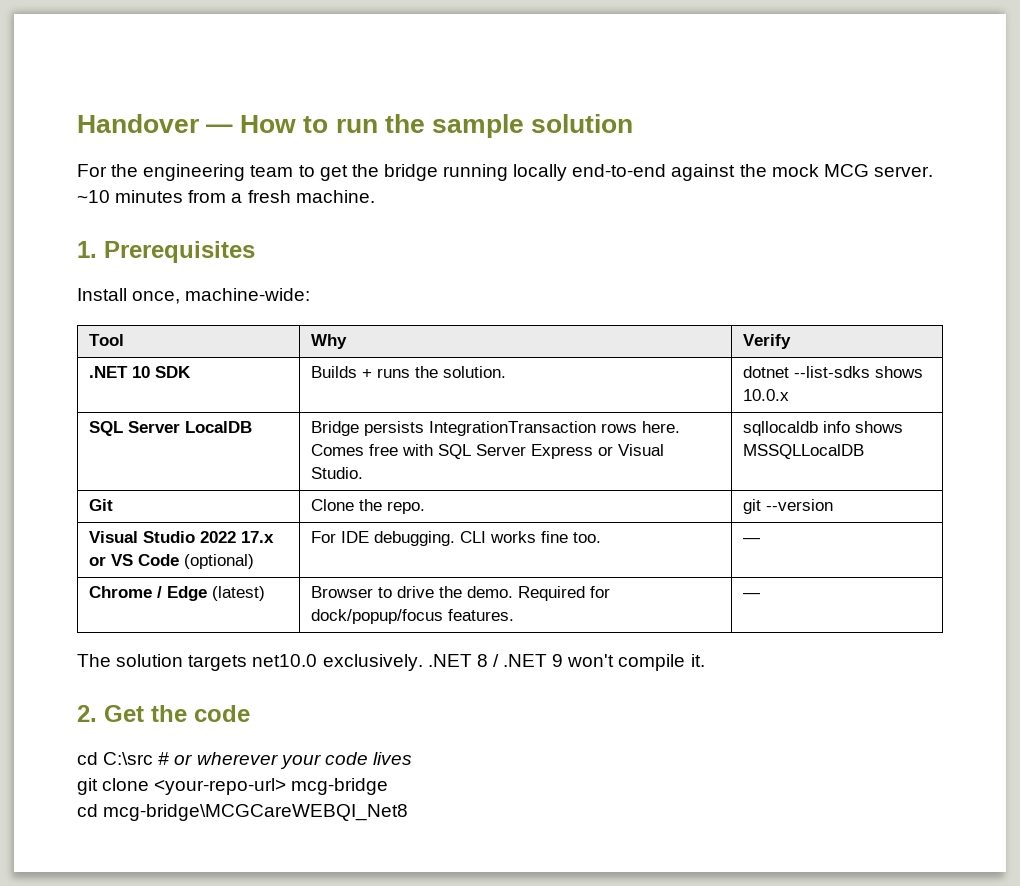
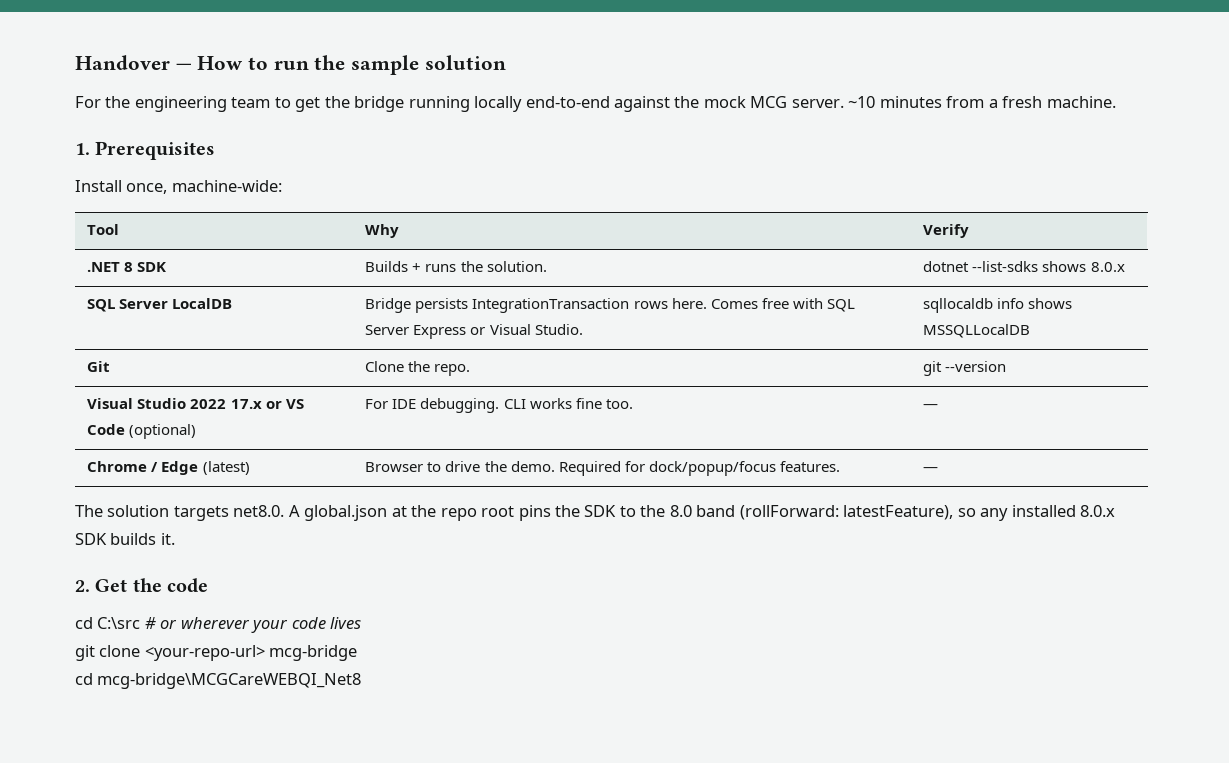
[132,366,151,378] 10 -> [124,262,134,272] 8
[743,389,790,401] 10.0.x -> [1090,262,1125,272] 8.0.x
[252,654,686,671] net10.0 exclusively. .NET 8 / .NET 9 won't compile -> [233,505,1116,521] [75,533,157,545] net8.0. A global.json at the repo root pins the SDK to the 8.0 band (rollForward: latestFeature), so any installed 8.0.x SDK builds

